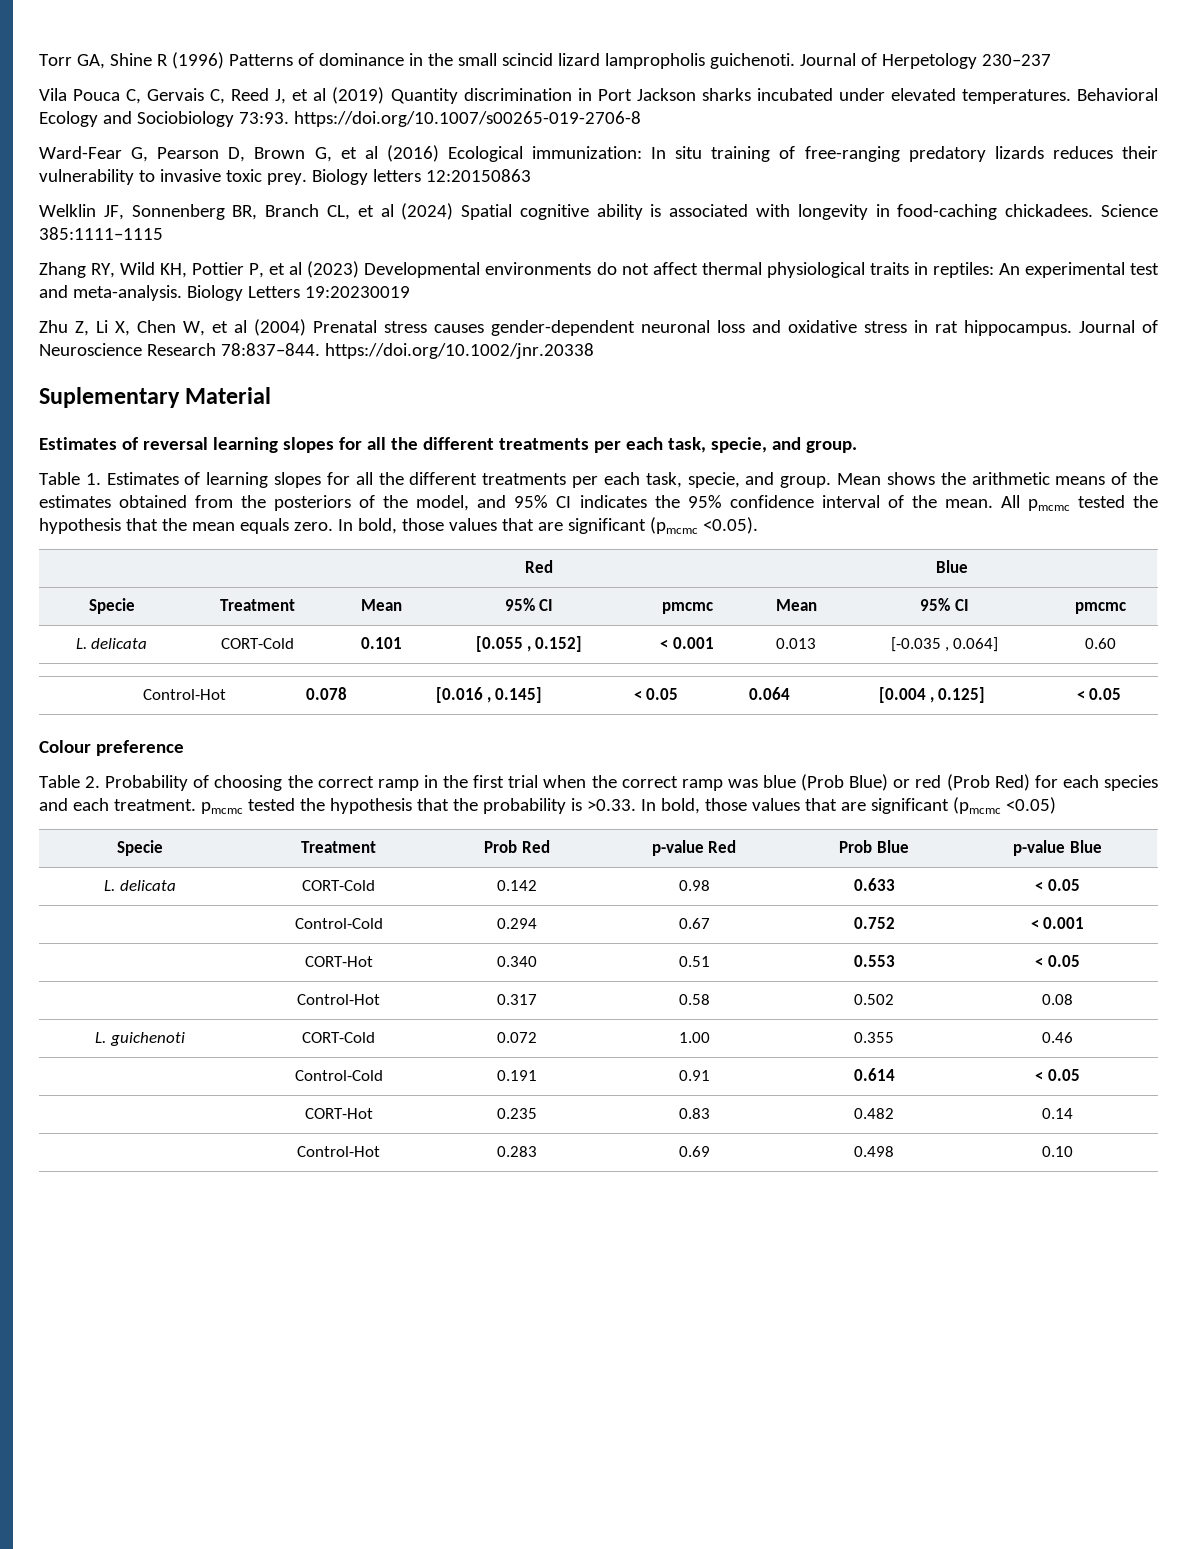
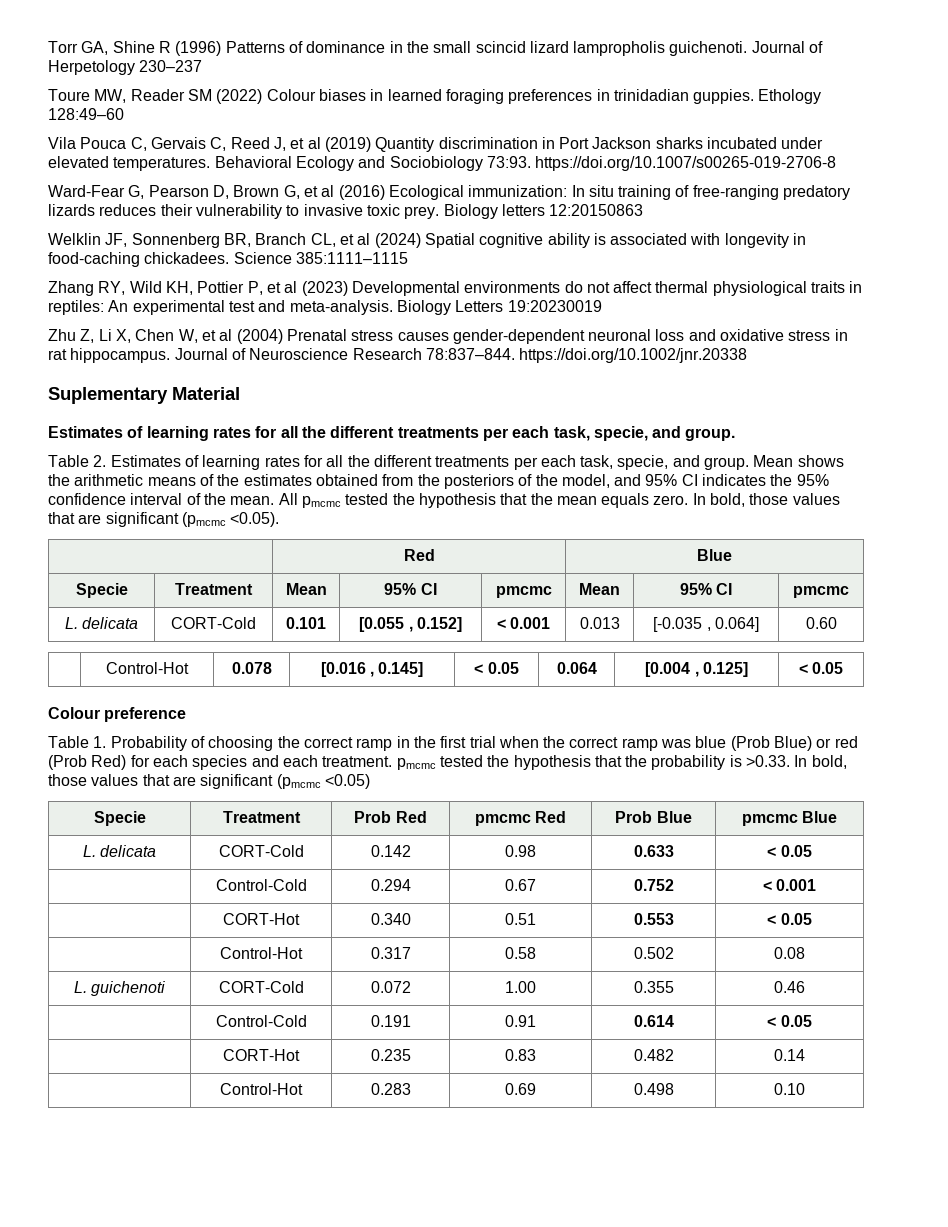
(1051, 60) none -> [48,89,822,104] [48,108,124,120] // Toure MW, Reader SM (2022) Colour biases in learned foraging preferences in trinidadian guppies. Ethology 128:49–60
[142,437,334,453] reversal learning slopes -> [146,426,251,441] learning rates
[85,472,322,488] 1. Estimates of learning slopes -> [93,455,300,470] 2. Estimates of learning rates
[85,776,101,788] 2. -> [93,736,107,748] 1.
[651,840,704,856] p-value -> [474,814,531,826] pmcmc
[1013,840,1066,856] p-value -> [741,814,798,826] pmcmc

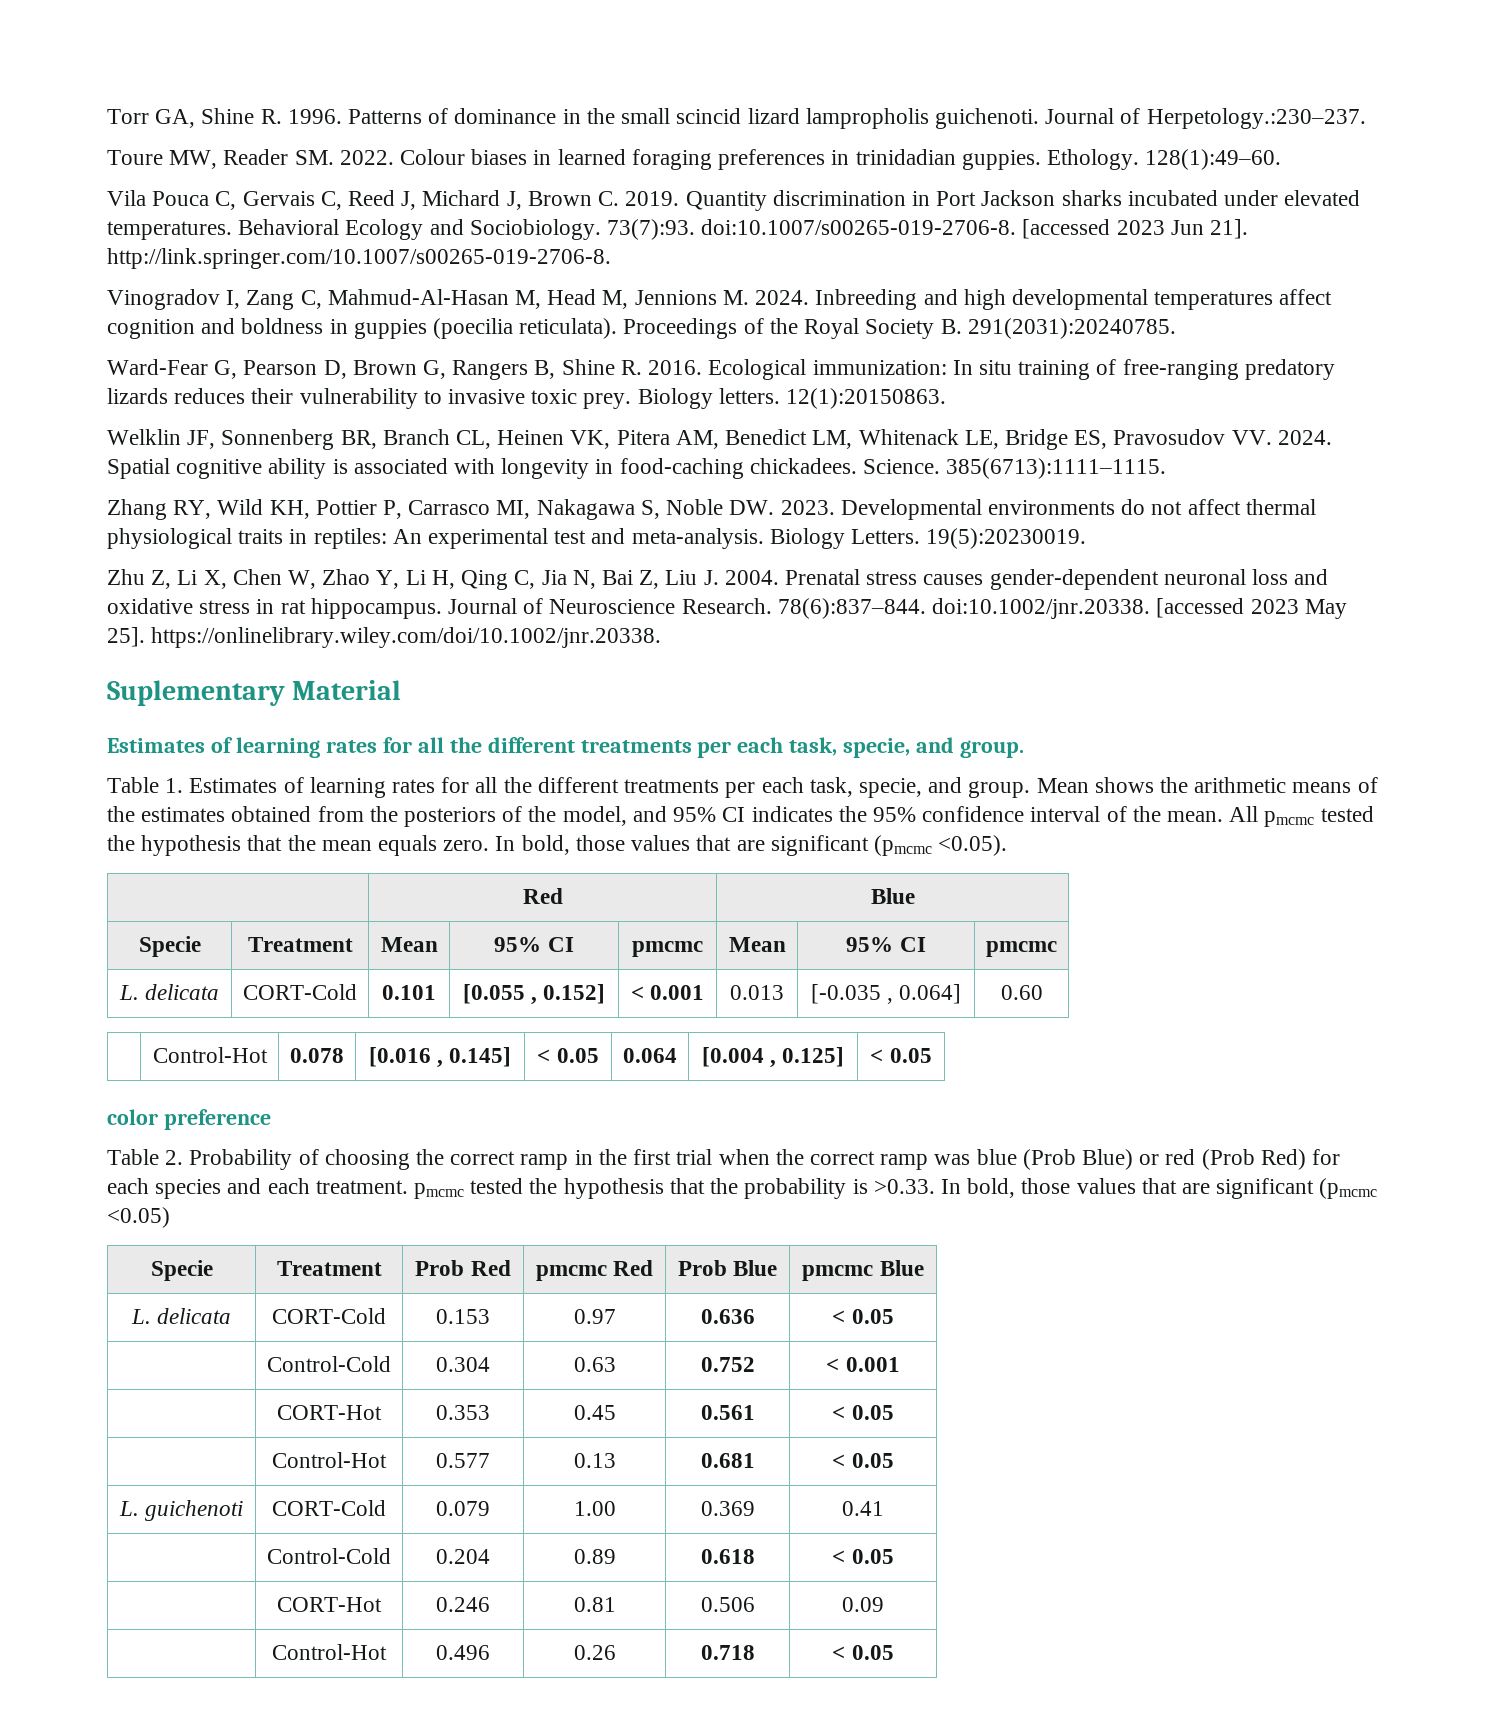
[158,41,222,56] R (1996) -> [260,109,342,124] R. 1996.
[48,60,203,75] Herpetology 230–237 -> [1146,108,1366,129] Herpetology.:230–237.
[187,89,263,104] SM (2022) -> [294,150,394,165] SM. 2022.
[758,89,822,104] [48,108,124,120] Ethology 128:49–60 -> [1046,149,1282,170] Ethology. 128(1):49–60.
[290,137,371,152] et al (2019) -> [422,190,680,210] Michard J, Brown C. 2019.
[389,156,837,171] Sociobiology 73:93. https://doi.org/10.1007/s00265-019-2706-8 -> [469,219,1249,240] [107,248,611,269] [107,289,1333,310] [107,318,1176,339] Sociobiology. 73(7):93. doi:10.1007/s00265-019-2706-8. [accessed 2023 Jun 21]. http://link.springer.com/10.1007/s00265-019-2706-8. // Vinogradov I, Zang C, Mahmud-Al-Hasan M, Head M, Jennions M. 2024. Inbreeding and high developmental temperatures affect cognition and boldness in guppies (poecilia reticulata). Proceedings of the Royal Society B. 291(2031):20240785.
[303,185,385,200] et al (2016) -> [452,359,703,380] Rangers B, Shine R. 2016.
[501,204,644,216] letters 12:20150863 -> [718,388,947,409] letters. 12(1):20150863.
[339,233,421,248] et al (2024) -> [497,429,1332,450] Heinen VK, Pitera AM, Benedict LM, Whitenack LE, Bridge ES, Pravosudov VV. 2024.
[233,252,408,264] Science 385:1111–1115 -> [863,458,1167,479] Science. 385(6713):1111–1115.
[266,281,348,296] et al (2023) -> [408,499,835,520] Carrasco MI, Nakagawa S, Noble DW. 2023.
[455,300,602,312] Letters 19:20230019 -> [851,528,1087,549] Letters. 19(5):20230019.
[201,329,283,344] et al (2004) -> [322,569,779,590] Zhao Y, Li H, Qing C, Jia N, Bai Z, Liu J. 2004.
[352,348,748,363] Research 78:837–844. https://doi.org/10.1002/jnr.20338 -> [681,598,1347,619] [107,627,662,648] Research. 78(6):837–844. doi:10.1002/jnr.20338. [accessed 2023 May 25]. https://onlinelibrary.wiley.com/doi/10.1002/jnr.20338.
[93,455,107,467] 2. -> [165,778,184,793] 1.
[48,707,100,719] Colour -> [107,1109,158,1125] color
[93,736,107,748] 1. -> [165,1150,184,1165] 2.
[370,845,411,857] [505,845,536,857] [633,845,674,857] 0.142 | 0.98 | 0.633 -> [436,1309,490,1324] [573,1309,616,1324] [700,1309,755,1324] 0.153 | 0.97 | 0.636
[370,879,411,891] [505,879,536,891] 0.294 | 0.67 -> [436,1357,490,1372] [573,1357,616,1372] 0.304 | 0.63
[370,913,411,925] [505,913,536,925] [633,913,674,925] 0.340 | 0.51 | 0.553 -> [436,1405,490,1420] [573,1405,616,1420] [700,1405,755,1420] 0.353 | 0.45 | 0.561
[370,947,411,959] [505,947,536,959] [633,947,674,959] [774,947,806,959] 0.317 | 0.58 | 0.502 | 0.08 -> [436,1453,490,1468] [573,1453,616,1468] [700,1453,755,1468] [832,1453,894,1468] 0.577 | 0.13 | 0.681 | < 0.05
[370,981,411,993] 0.072 -> [436,1501,490,1516] 0.079
[633,981,674,993] [774,981,806,993] [215,1015,307,1027] [370,1015,411,1027] [505,1015,536,1027] [633,1015,674,1027] 0.355 | 0.46 // | Control-Cold | 0.191 | 0.91 | 0.614 -> [700,1501,755,1516] [842,1501,884,1516] [267,1548,391,1564] [436,1549,490,1564] [573,1549,616,1564] [700,1549,755,1564] 0.369 | 0.41 // | Control-Cold | 0.204 | 0.89 | 0.618
[370,1049,411,1061] [505,1049,536,1061] [633,1049,674,1061] [774,1049,806,1061] [220,1083,303,1095] [370,1083,411,1095] [505,1083,536,1095] [633,1083,674,1095] [774,1083,806,1095] 0.235 | 0.83 | 0.482 | 0.14 // | Control-Hot | 0.283 | 0.69 | 0.498 | 0.10 -> [436,1597,490,1612] [573,1597,616,1612] [700,1597,755,1612] [842,1597,884,1612] [272,1644,387,1660] [436,1645,490,1660] [573,1645,616,1660] [700,1645,755,1660] [832,1645,894,1660] 0.246 | 0.81 | 0.506 | 0.09 // | Control-Hot | 0.496 | 0.26 | 0.718 | < 0.05

